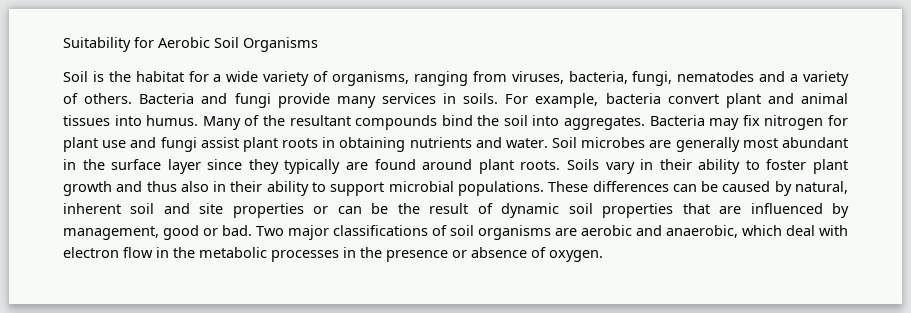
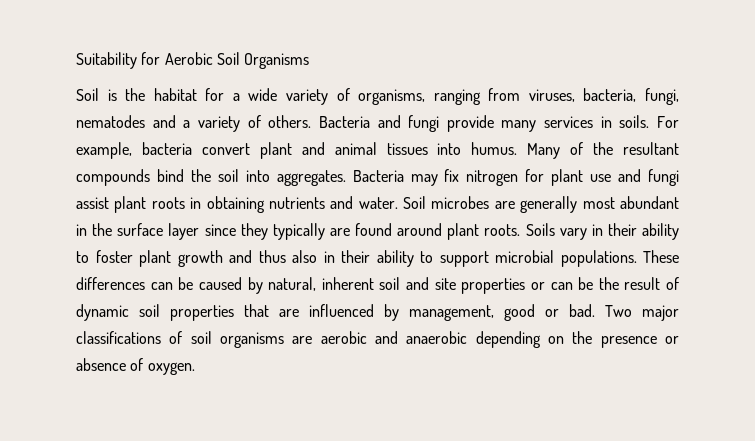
[666,225,848,238] [63,247,356,262] anaerobic, which deal with electron flow in the metabolic processes in -> [406,331,564,348] anaerobic depending on

